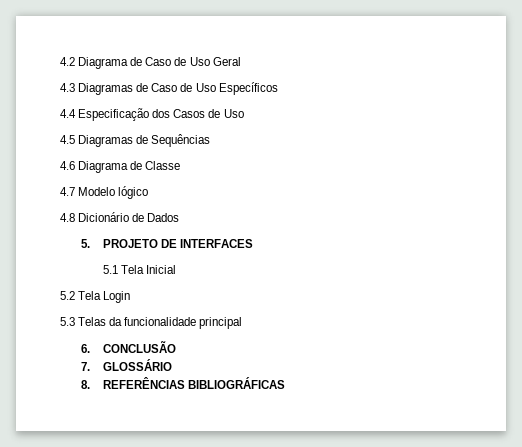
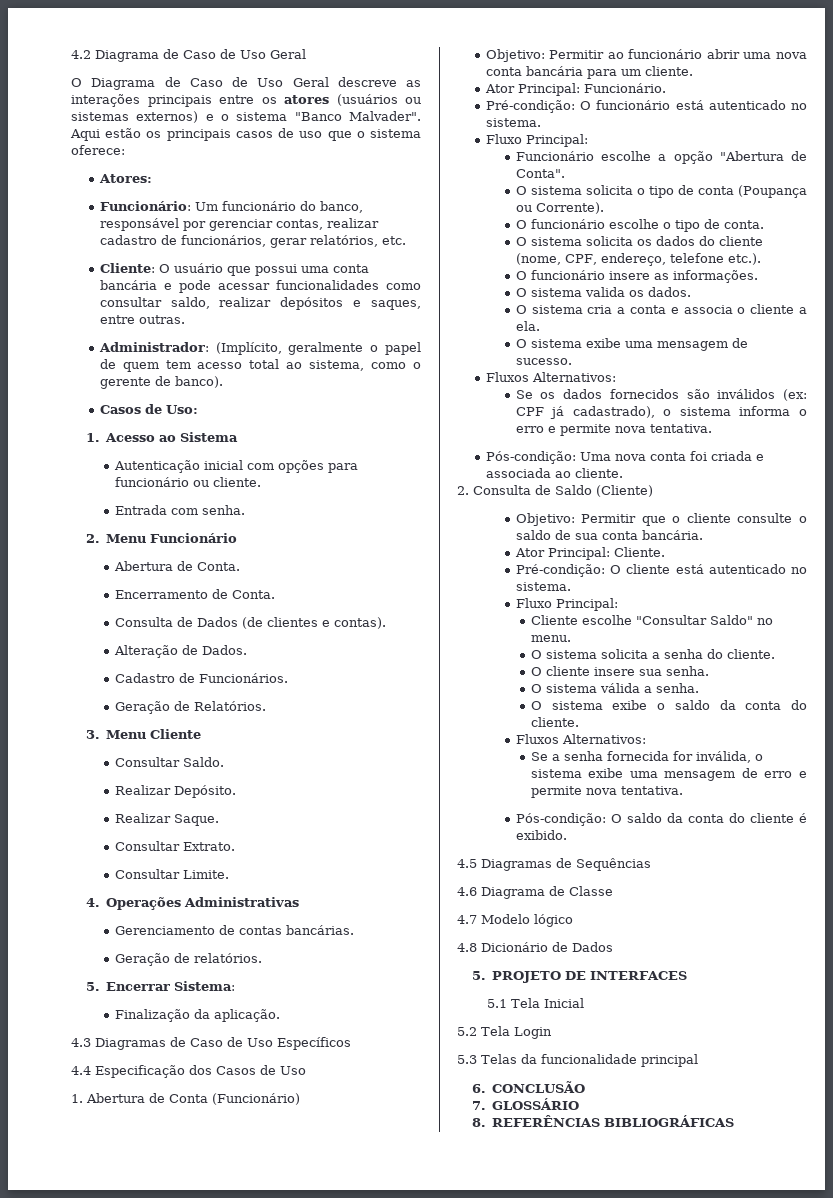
(241, 61) none -> [71,77,421,90] [71,94,421,107] [71,111,421,123] [70,128,422,141] [71,145,125,155] [98,174,152,183] [99,201,363,213] [99,218,379,231] [99,235,406,248] [99,263,369,276] [99,280,421,293] [99,297,421,310] [99,315,185,324] [98,342,422,355] [99,359,421,372] [99,376,223,389] [99,404,198,414] [86,432,239,442] [113,460,358,473] [114,477,261,487] [114,505,245,515] [86,533,238,543] [113,561,240,571] [114,589,275,599] [114,617,386,629] [113,645,247,658] [114,673,288,683] [114,701,266,714] [86,729,202,739] [114,757,224,767] [114,785,236,798] [114,813,219,826] [114,841,235,851] [114,869,229,879] [86,897,300,910] [114,925,354,935] [114,953,262,966] [86,981,236,991] [114,1009,280,1022] // O Diagrama de Caso de Uso Geral descreve as interações principais entre os atores (usuários ou sistemas externos) e o sistema "Banco Malvader". Aqui estão os principais casos de uso que o sistema oferece: // Atores: // Funcionário: Um funcionário do banco, responsável por gerenciar contas, realizar cadastro de funcionários, gerar relatórios, etc. // Cliente: O usuário que possui uma conta bancária e pode acessar funcionalidades como consultar saldo, realizar depósitos e saques, entre outras. // Administrador: (Implícito, geralmente o papel de quem tem acesso total ao sistema, como o gerente de banco). // Casos de Uso: // 1. Acesso ao Sistema // Autenticação inicial com opções para funcionário ou cliente. // Entrada com senha. // 2. Menu Funcionário // Abertura de Conta. // Encerramento de Conta. // Consulta de Dados (de clientes e contas). // Alteração de Dados. // Cadastro de Funcionários. // Geração de Relatórios. // 3. Menu Cliente // Consultar Saldo. // Realizar Depósito. // Realizar Saque. // Consultar Extrato. // Consultar Limite. // 4. Operações Administrativas // Gerenciamento de contas bancárias. // Geração de relatórios. // 5. Encerrar Sistema: // Finalização da aplicação.
(244, 113) none -> [71,1093,300,1105] [485,49,807,62] [485,66,693,79] [484,83,666,96] [485,100,807,113] [485,118,541,127] [485,134,588,147] [515,151,807,164] [515,169,565,178] [515,185,807,198] [515,202,604,214] [515,219,764,232] [515,236,763,246] [515,253,761,266] [515,270,758,283] [515,287,691,297] [515,304,807,314] [515,321,540,331] [515,338,748,351] [515,358,572,365] [485,372,616,382] [515,389,807,401] [515,406,807,419] [515,424,712,436] [485,451,764,464] [485,468,623,478] [457,485,653,497] [515,513,807,526] [515,530,703,540] [514,547,665,560] [515,564,807,577] [515,582,571,591] [515,598,618,611] [530,615,773,625] [530,635,571,642] [530,649,775,659] [530,666,709,676] [530,683,699,693] [530,700,807,710] [530,717,579,727] [515,734,646,744] [530,751,763,763] [530,768,807,781] [530,786,683,798] [515,813,807,826] [515,830,567,840] // 1. Abertura de Conta (Funcionário) // Objetivo: Permitir ao funcionário abrir uma nova conta bancária para um cliente. // Ator Principal: Funcionário. // Pré-condição: O funcionário está autenticado no sistema. // Fluxo Principal: // Funcionário escolhe a opção "Abertura de Conta". // O sistema solicita o tipo de conta (Poupança ou Corrente). // O funcionário escolhe o tipo de conta. // O sistema solicita os dados do cliente (nome, CPF, endereço, telefone etc.). // O funcionário insere as informações. // O sistema valida os dados. // O sistema cria a conta e associa o cliente a ela. // O sistema exibe uma mensagem de sucesso. // Fluxos Alternativos: // Se os dados fornecidos são inválidos (ex: CPF já cadastrado), o sistema informa o erro e permite nova tentativa. // Pós-condição: Uma nova conta foi criada e associada ao cliente. // 2. Consulta de Saldo (Cliente) // Objetivo: Permitir que o cliente consulte o saldo de sua conta bancária. // Ator Principal: Cliente. // Pré-condição: O cliente está autenticado no sistema. // Fluxo Principal: // Cliente escolhe "Consultar Saldo" no menu. // O sistema solicita a senha do cliente. // O cliente insere sua senha. // O sistema válida a senha. // O sistema exibe o saldo da conta do cliente. // Fluxos Alternativos: // Se a senha fornecida for inválida, o sistema exibe uma mensagem de erro e permite nova tentativa. // Pós-condição: O saldo da conta do cliente é exibido.

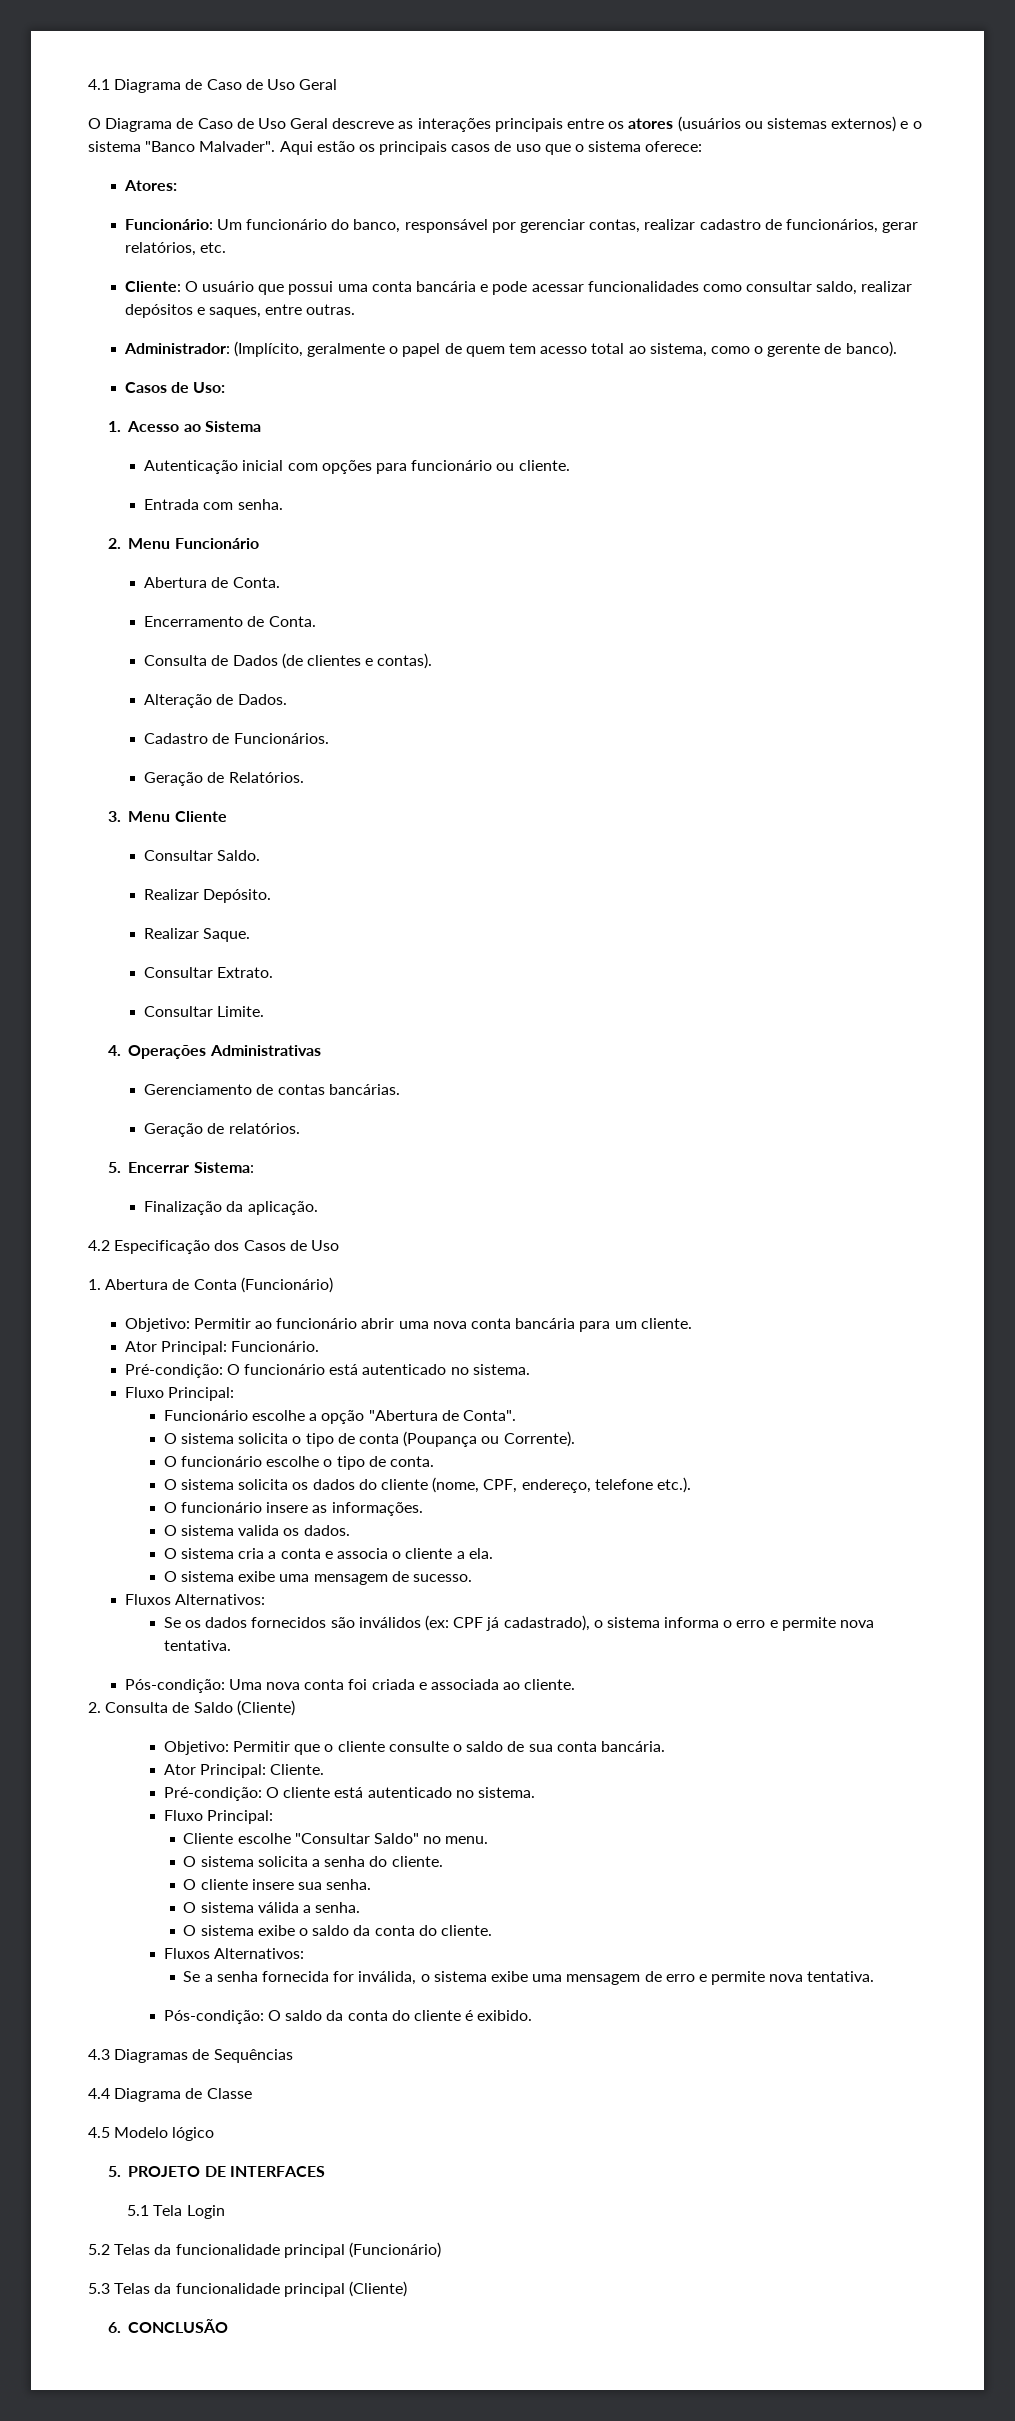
[71,50,91,59] 4.2 -> [88,79,110,90] 4.1
[71,1037,351,1050] [71,1066,91,1075] 4.3 Diagramas de Caso de Uso Específicos // 4.4 -> [88,1240,110,1251] 4.2
[457,859,477,868] 4.5 -> [88,2049,110,2060] 4.3
[457,887,477,896] 4.6 -> [88,2088,110,2099] 4.4
[457,915,477,924] 4.7 -> [88,2127,110,2138] 4.5
[457,942,613,952] // 4.8 Dicionário de Dados -> (215, 2134) none
[544,998,585,1008] Inicial -> [186,2205,225,2219] Login
[481,1026,552,1039] Tela Login -> [114,2242,441,2258] Telas da funcionalidade principal (Funcionário)
(698, 1060) none -> [348,2281,407,2297] (Cliente)
[472,1098,580,1110] [472,1115,735,1127] // 7. GLOSSÁRIO // 8. REFERÊNCIAS BIBLIOGRÁFICAS -> (229, 2326) none

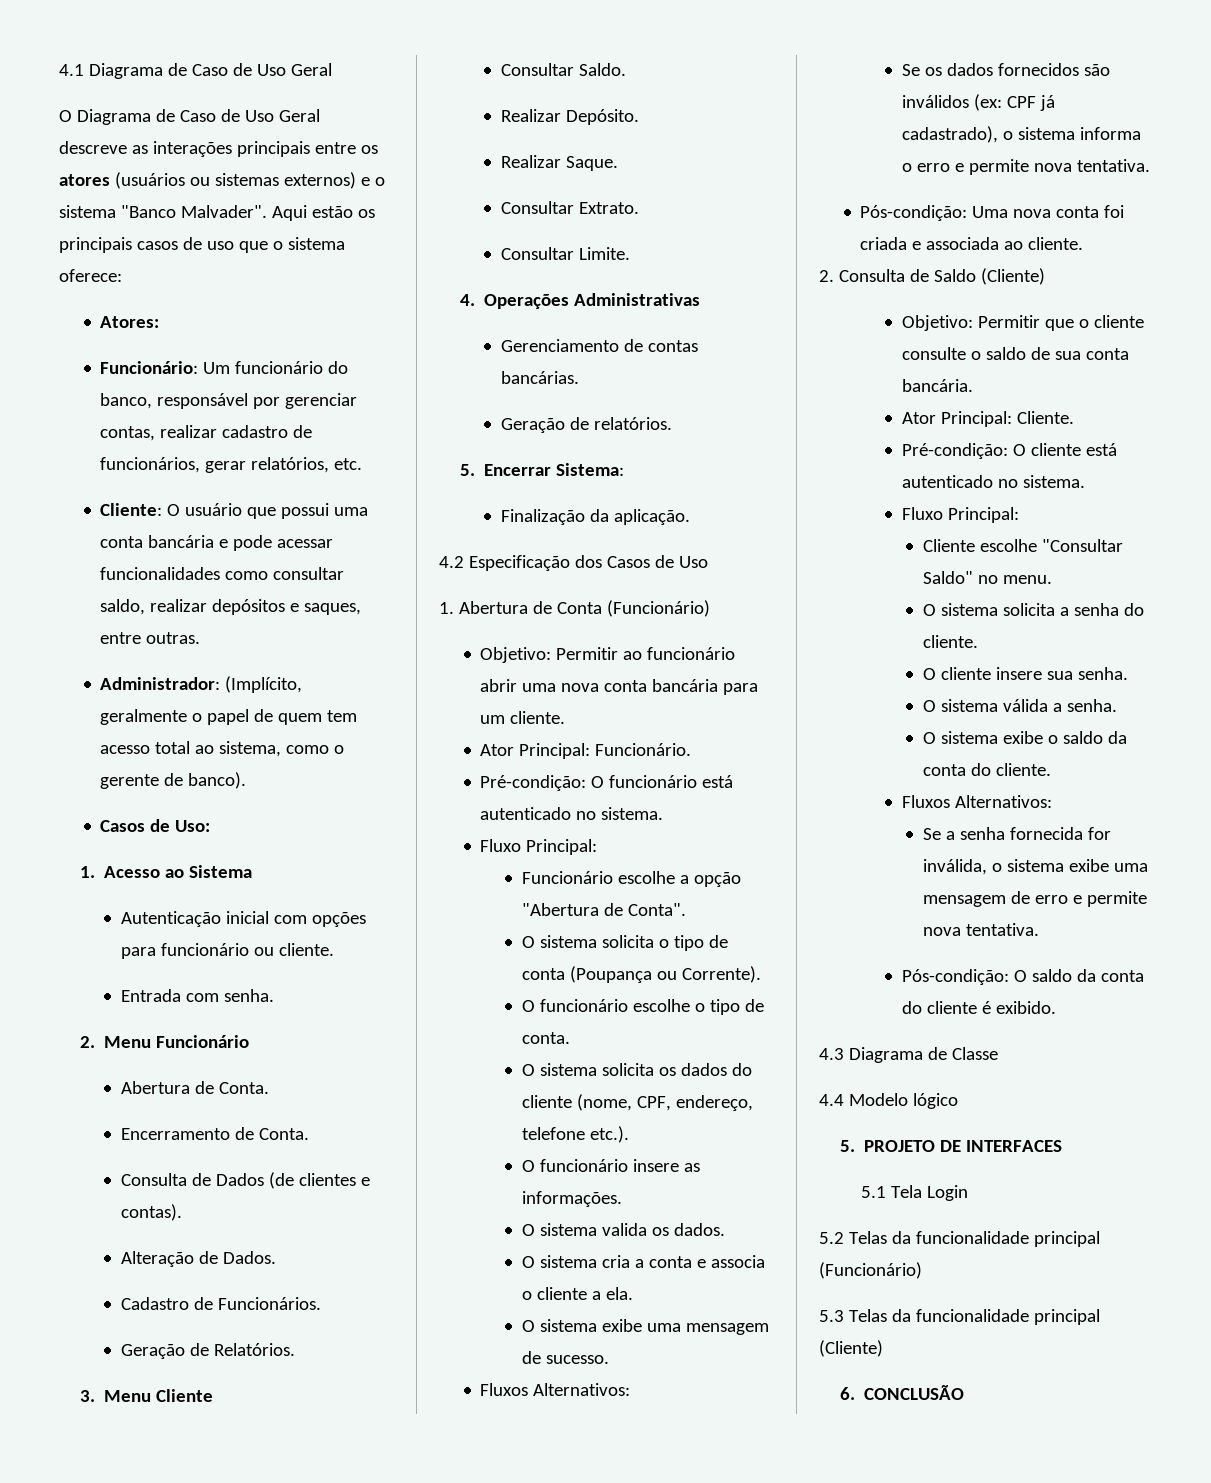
[114,2049,293,2063] [88,2088,110,2099] Diagramas de Sequências // 4.4 -> (844, 1054) none
[88,2127,110,2138] 4.5 -> [819,1094,844,1106] 4.4

